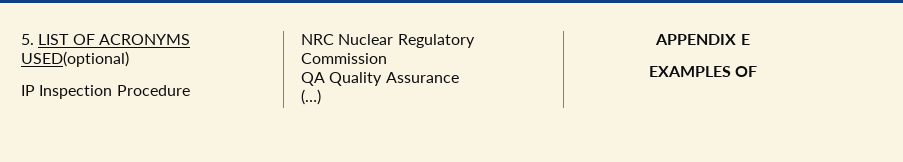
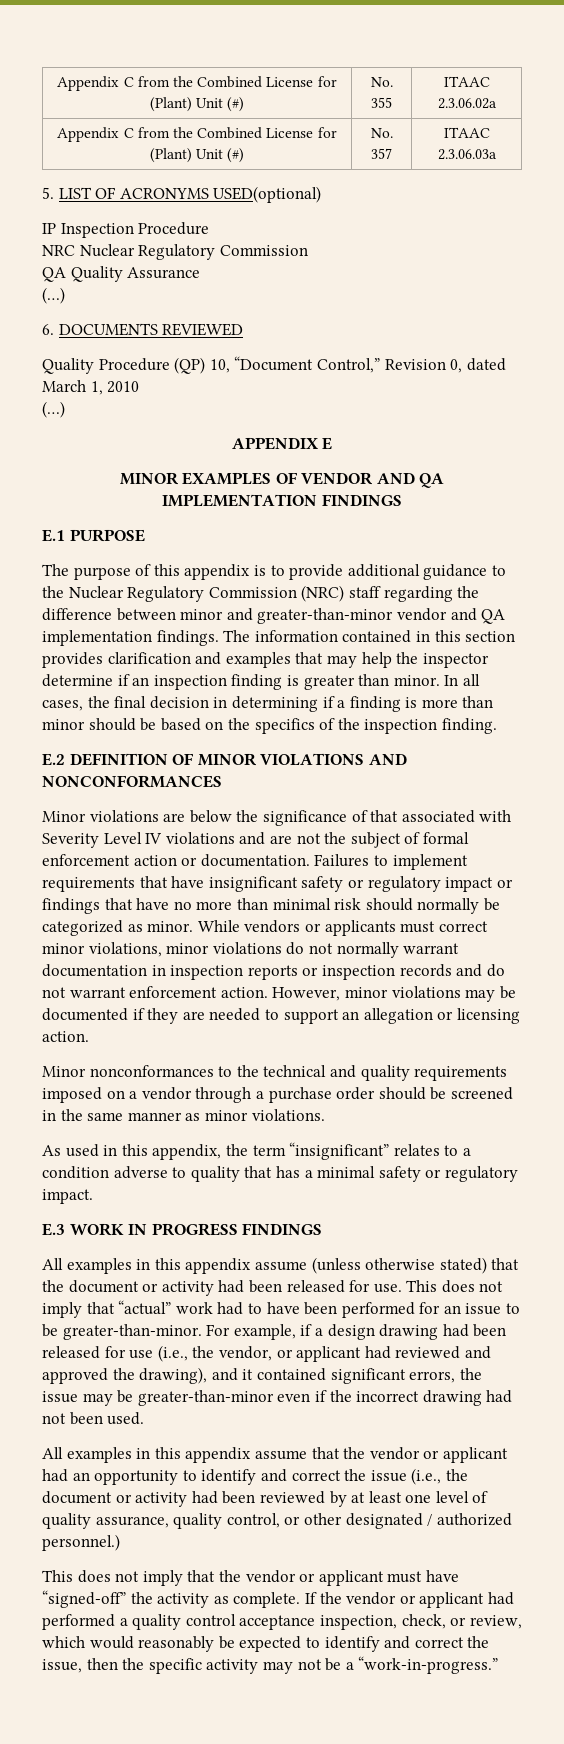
(21, 39) none -> [57,76,337,91] [149,97,245,112] [370,77,393,87] [371,97,392,108] [443,76,490,87] [437,98,497,109] [57,127,337,142] [149,148,245,163] [370,128,393,138] [371,148,392,159] [443,127,490,138] [437,149,497,160] Appendix C from the Combined License for (Plant) Unit (#) | No. 355 | ITAAC 2.3.06.02a // Appendix C from the Combined License for (Plant) Unit (#) | No. 357 | ITAAC 2.3.06.03a //
(321, 97) none -> [42,323,244,336] [42,356,506,374] [42,380,140,395] [42,401,65,418] // 6. DOCUMENTS REVIEWED // Quality Procedure (QP) 10, “Document Control,” Revision 0, dated March 1, 2010 // (…)
(750, 39) none -> [119,472,179,485] MINOR
(758, 71) none -> [301,472,445,488] [162,494,402,507] [42,529,145,542] [42,564,506,580] [42,585,480,602] [42,608,506,624] [42,630,516,646] [42,652,489,668] [42,674,480,690] [42,696,494,712] [42,718,497,734] [42,753,407,766] [42,775,222,788] [42,810,512,826] [42,832,469,848] [42,854,468,870] [42,876,513,892] [42,898,500,914] [42,920,488,936] [42,942,460,958] [42,964,505,980] [42,986,516,1002] [42,1008,520,1024] [42,1031,89,1042] [42,1065,508,1081] [42,1087,513,1103] [42,1109,325,1121] [42,1142,471,1160] [42,1166,518,1182] [42,1189,93,1204] [42,1223,323,1236] [42,1257,520,1274] [42,1280,504,1296] [42,1300,521,1318] [42,1324,507,1340] [42,1345,491,1362] [42,1367,482,1384] [42,1390,513,1406] [42,1412,145,1425] [42,1447,508,1463] [42,1468,468,1485] [42,1491,489,1507] [42,1513,512,1529] [42,1534,120,1551] [42,1570,459,1586] [42,1590,514,1608] [42,1614,522,1630] [42,1636,490,1652] [42,1656,499,1674] VENDOR AND QA IMPLEMENTATION FINDINGS // E.1 PURPOSE // The purpose of this appendix is to provide additional guidance to the Nuclear Regulatory Commission (NRC) staff regarding the difference between minor and greater-than-minor vendor and QA implementation findings. The information contained in this section provides clarification and examples that may help the inspector determine if an inspection finding is greater than minor. In all cases, the final decision in determining if a finding is more than minor should be based on the specifics of the inspection finding. // E.2 DEFINITION OF MINOR VIOLATIONS AND NONCONFORMANCES // Minor violations are below the significance of that associated with Severity Level IV violations and are not the subject of formal enforcement action or documentation. Failures to implement requirements that have insignificant safety or regulatory impact or findings that have no more than minimal risk should normally be categorized as minor. While vendors or applicants must correct minor violations, minor violations do not normally warrant documentation in inspection reports or inspection records and do not warrant enforcement action. However, minor violations may be documented if they are needed to support an allegation or licensing action. // Minor nonconformances to the technical and quality requirements imposed on a vendor through a purchase order should be screened in the same manner as minor violations. // As used in this appendix, the term “insignificant” relates to a condition adverse to quality that has a minimal safety or regulatory impact. // E.3 WORK IN PROGRESS FINDINGS // All examples in this appendix assume (unless otherwise stated) that the document or activity had been released for use. This does not imply that “actual” work had to have been performed for an issue to be greater-than-minor. For example, if a design drawing had been released for use (i.e., the vendor, or applicant had reviewed and approved the drawing), and it contained significant errors, the issue may be greater-than-minor even if the incorrect drawing had not been used. // All examples in this appendix assume that the vendor or applicant had an opportunity to identify and correct the issue (i.e., the document or activity had been reviewed by at least one level of quality assurance, quality control, or other designated / authorized personnel.) // This does not imply that the vendor or applicant must have “signed-off” the activity as complete. If the vendor or applicant had performed a quality control acceptance inspection, check, or review, which would reasonably be expected to identify and correct the issue, then the specific activity may not be a “work-in-progress.”

